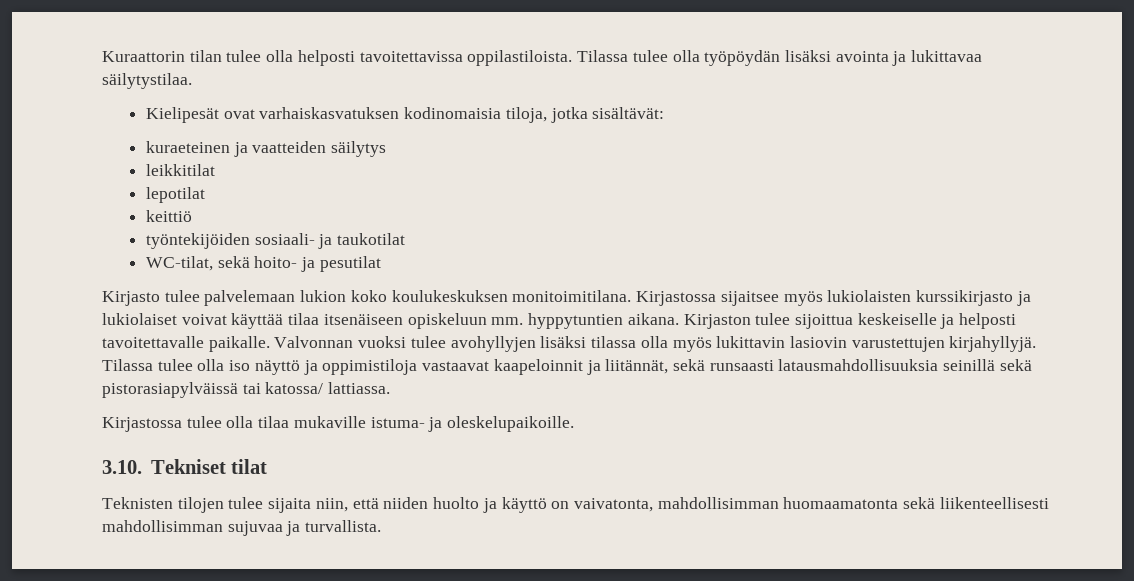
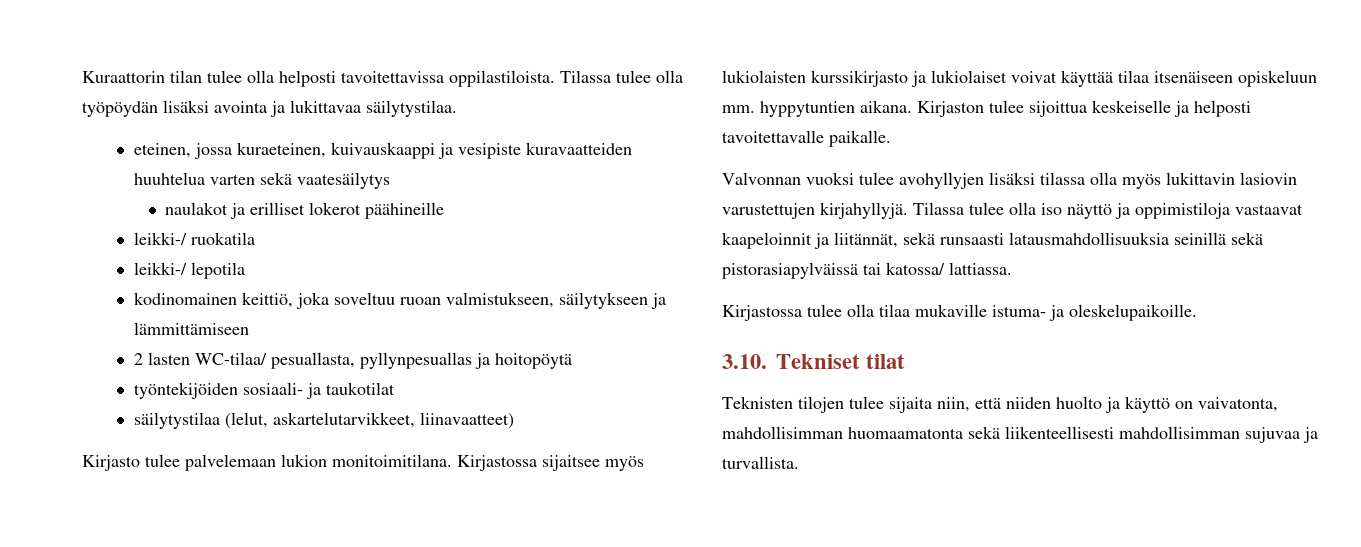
[145,107,665,123] [145,141,387,157] [145,164,215,176] [145,187,205,203] [145,210,192,222] Kielipesät ovat varhaiskasvatuksen kodinomaisia tiloja, jotka sisältävät: // kuraeteinen ja vaatteiden säilytys // leikkitilat // lepotilat // keittiö -> [133,142,632,159] [133,172,390,189] [165,202,445,219] [133,232,255,245] [133,262,245,279] [133,292,666,309] [133,322,249,335] [133,352,572,369] eteinen, jossa kuraeteinen, kuivauskaappi ja vesipiste kuravaatteiden huuhtelua varten sekä vaatesäilytys // naulakot ja erilliset lokerot päähineille // leikki-/ ruokatila // leikki-/ lepotila // kodinomainen keittiö, joka soveltuu ruoan valmistukseen, säilytykseen ja lämmittämiseen // 2 lasten WC-tilaa/ pesuallasta, pyllynpesuallas ja hoitopöytä
[145,256,381,272] WC-tilat, sekä hoito- ja pesutilat -> [133,412,514,429] säilytystilaa (lelut, askartelutarvikkeet, liinavaatteet)
[350,290,508,302] koko koulukeskuksen -> (327, 460) none
(270, 344) none -> (891, 138) //

